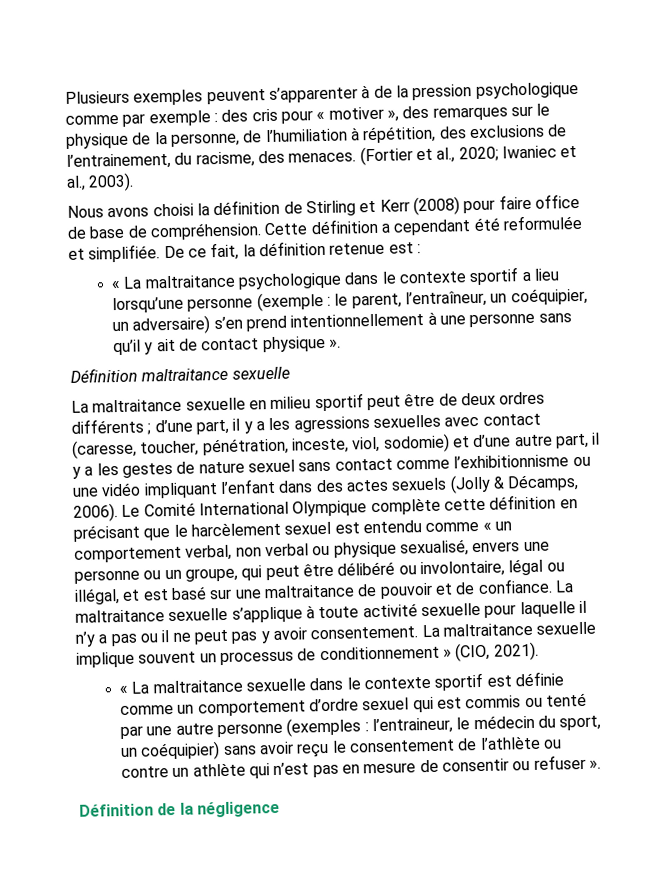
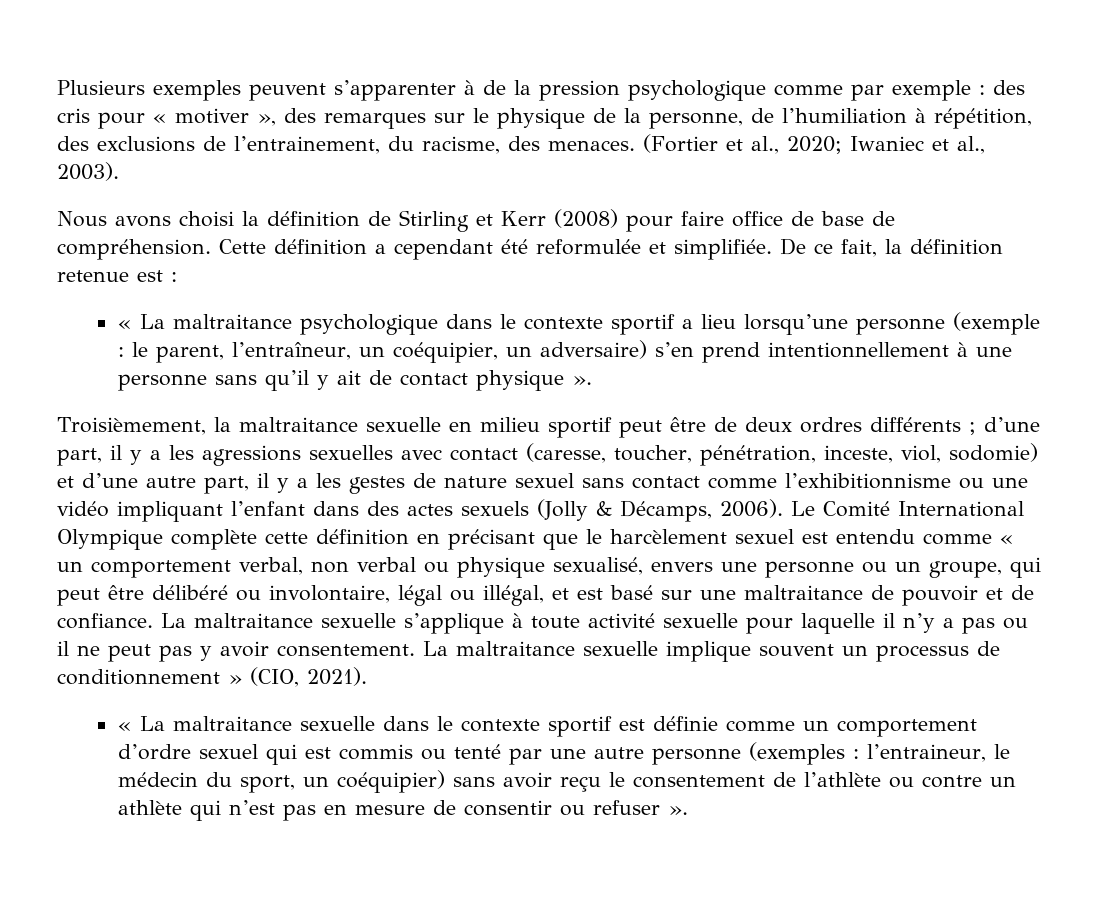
[70,366,290,383] [71,400,89,413] Définition maltraitance sexuelle // La -> [57,417,231,435] Troisièmement, la
[79,800,280,818] // Définition de la négligence -> (688, 810) none

